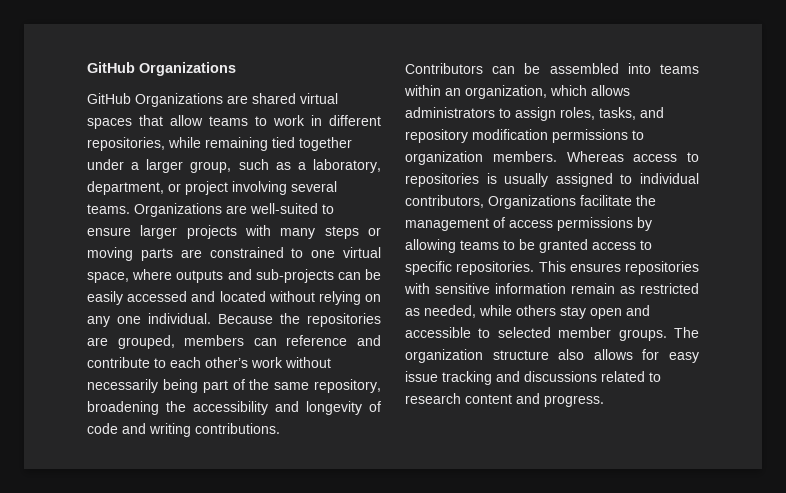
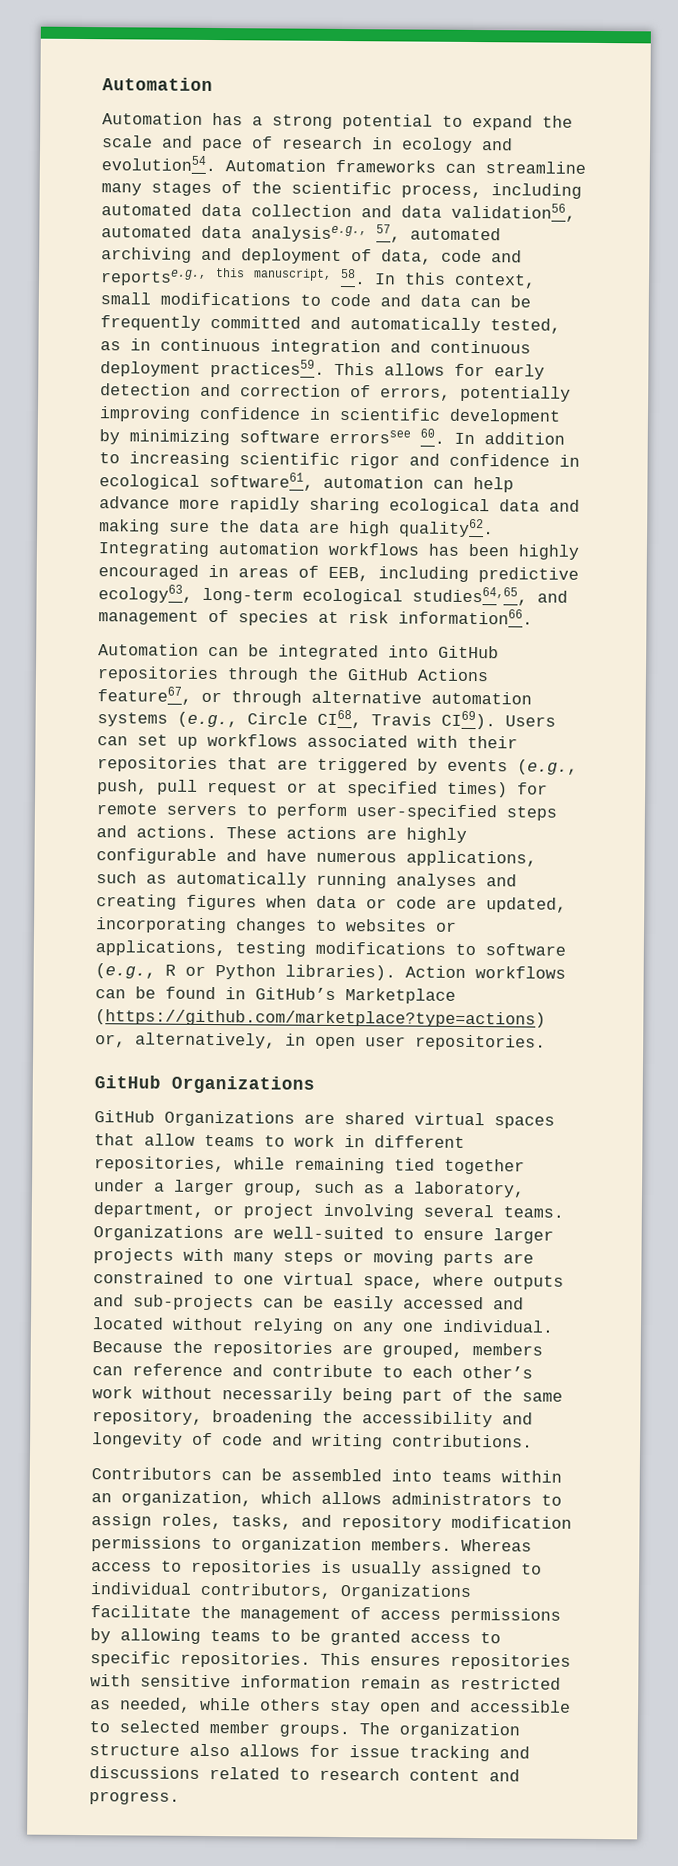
(87, 67) none -> [102,77,213,92] [102,112,573,131] [102,135,513,153] [101,155,586,174] [101,181,582,199] [101,202,576,222] [101,224,501,243] [101,247,522,265] [100,268,536,289] [100,292,531,308] [100,315,561,334] [100,338,531,356] [100,358,545,380] [100,383,571,402] [99,406,561,425] [99,428,565,446] [99,451,580,469] [99,471,514,493] [99,496,580,515] [99,518,494,538] [98,541,579,560] [98,564,579,583] [98,584,568,606] [98,608,533,626] [98,643,499,661] [97,666,489,683] [97,686,532,706] [97,709,556,730] [97,733,518,749] [97,756,578,775] [97,779,548,798] [96,803,557,821] [96,825,467,843] [96,848,537,867] [96,871,517,890] [96,894,567,913] [95,917,457,934] [95,940,566,957] [95,963,566,981] [95,986,456,1004] [95,1009,546,1028] [95,1032,546,1051] Automation // Automation has a strong potential to expand the scale and pace of research in ecology and evolution54. Automation frameworks can streamline many stages of the scientific process, including automated data collection and data validation56, automated data analysise.g., 57, automated archiving and deployment of data, code and reportse.g., this manuscript, 58. In this context, small modifications to code and data can be frequently committed and automatically tested, as in continuous integration and continuous deployment practices59. This allows for early detection and correction of errors, potentially improving confidence in scientific development by minimizing software errorssee 60. In addition to increasing scientific rigor and confidence in ecological software61, automation can help advance more rapidly sharing ecological data and making sure the data are high quality62. Integrating automation workflows has been highly encouraged in areas of EEB, including predictive ecology63, long-term ecological studies64,65, and management of species at risk information66. // Automation can be integrated into GitHub repositories through the GitHub Actions feature67, or through alternative automation systems (e.g., Circle CI68, Travis CI69). Users can set up workflows associated with their repositories that are triggered by events (e.g., push, pull request or at specified times) for remote servers to perform user-specified steps and actions. These actions are highly configurable and have numerous applications, such as automatically running analyses and creating figures when data or code are updated, incorporating changes to websites or applications, testing modifications to software (e.g., R or Python libraries). Action workflows can be found in GitHub’s Marketplace (https://github.com/marketplace?type=actions) or, alternatively, in open user repositories. //
[669,352,699,363] easy -> (340, 1751) none

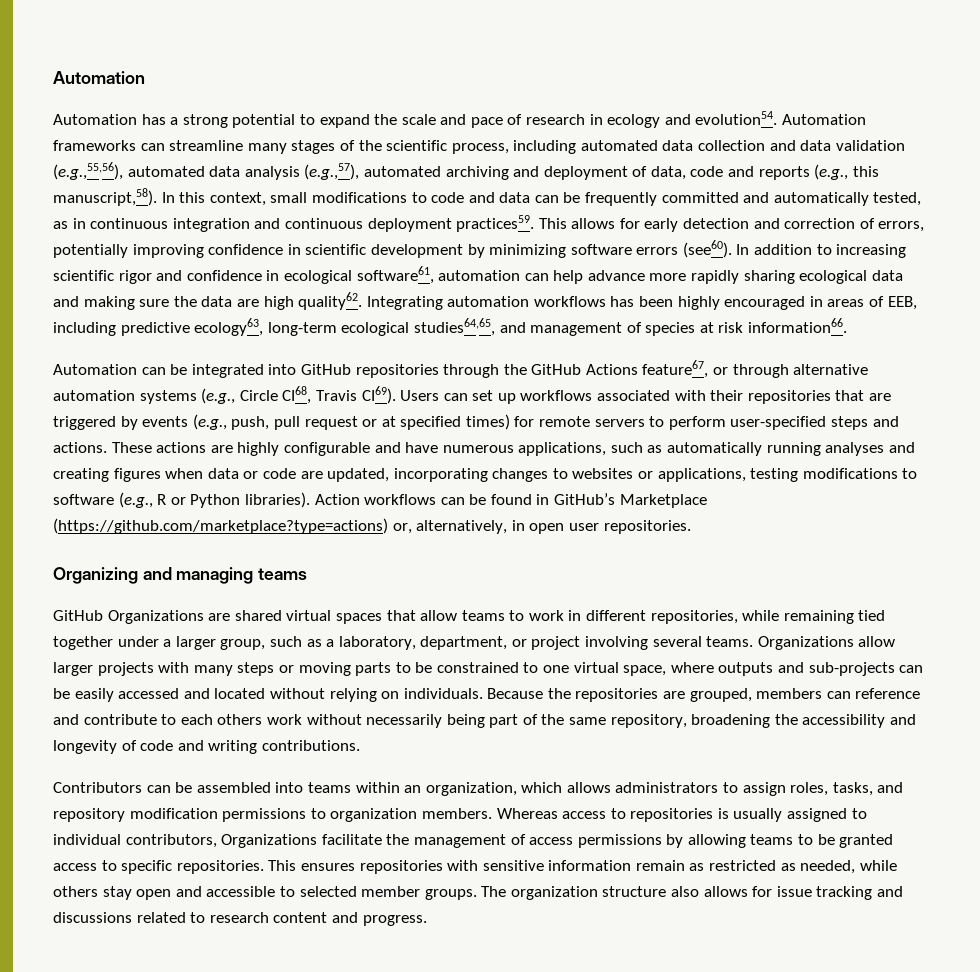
[451,202,576,222] [101,224,401,243] validation56, automated data analysise.g., 57, -> [835,140,905,151] [53,162,360,180] validation (e.g.,55,56), automated data analysis (e.g.,57),
[100,268,366,286] reportse.g., this manuscript, 58. -> [758,164,879,180] [53,188,157,206] reports (e.g., this manuscript,58).
[329,428,445,444] errorssee 60. -> [636,240,732,258] errors (see60).
[94,1075,315,1094] GitHub Organizations -> [53,567,308,584] Organizing and managing teams
[233,1226,484,1241] are well-suited to ensure -> [858,636,896,647] allow
[503,1253,534,1264] are -> [395,662,433,673] to be
[362,1319,554,1335] any one individual. -> [403,688,483,699] individuals.
[462,1365,533,1379] other’s -> [217,714,263,725] others

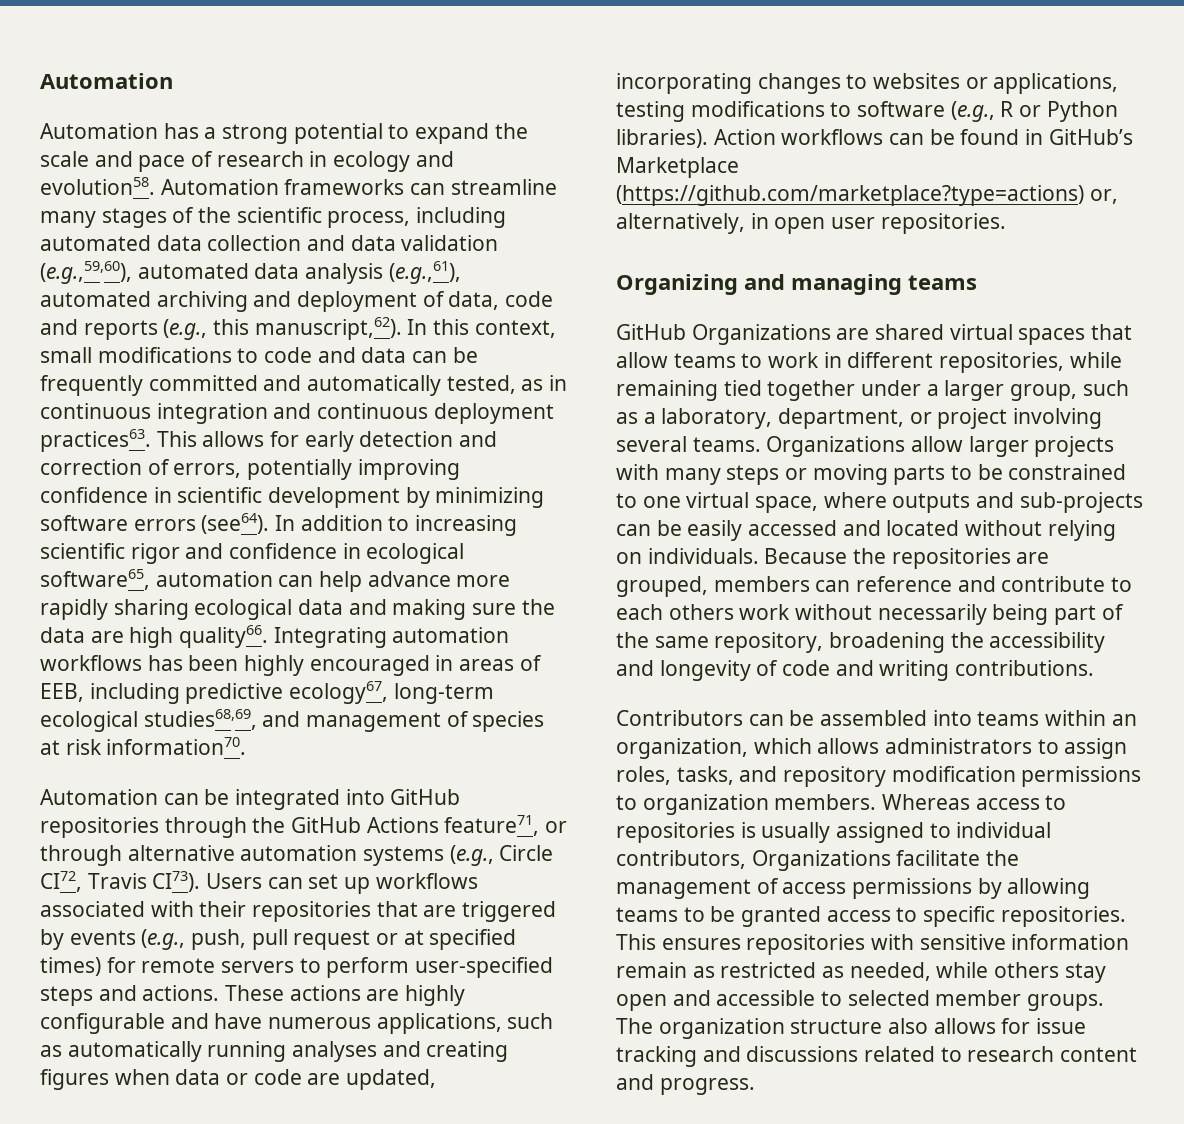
[695,111,778,125] evolution54. -> [40,177,155,195] evolution58.
[53,162,123,180] (e.g.,55,56), -> [40,261,132,284] (e.g.,59,60),
[304,163,360,180] (e.g.,57), -> [388,261,461,284] (e.g.,61),
[53,188,157,206] manuscript,58). -> [254,317,402,340] manuscript,62).
[456,215,535,232] practices59. -> [40,429,151,452] practices63.
[682,240,732,258] (see60). -> [201,513,270,534] (see64).
[356,266,434,284] software61, -> [40,569,150,590] software65,
[298,292,363,310] quality62. -> [179,625,269,648] quality66.
[194,318,264,336] ecology63, -> [289,681,389,704] ecology67,
[413,318,495,336] studies64,65, -> [143,709,257,730] studies68,69,
[748,318,848,333] information66. -> [106,737,247,755] information70.
[642,360,709,378] feature67, -> [444,815,540,836] feature71,
[282,386,396,404] CI68, Travis CI69). -> [40,871,201,892] CI72, Travis CI73).

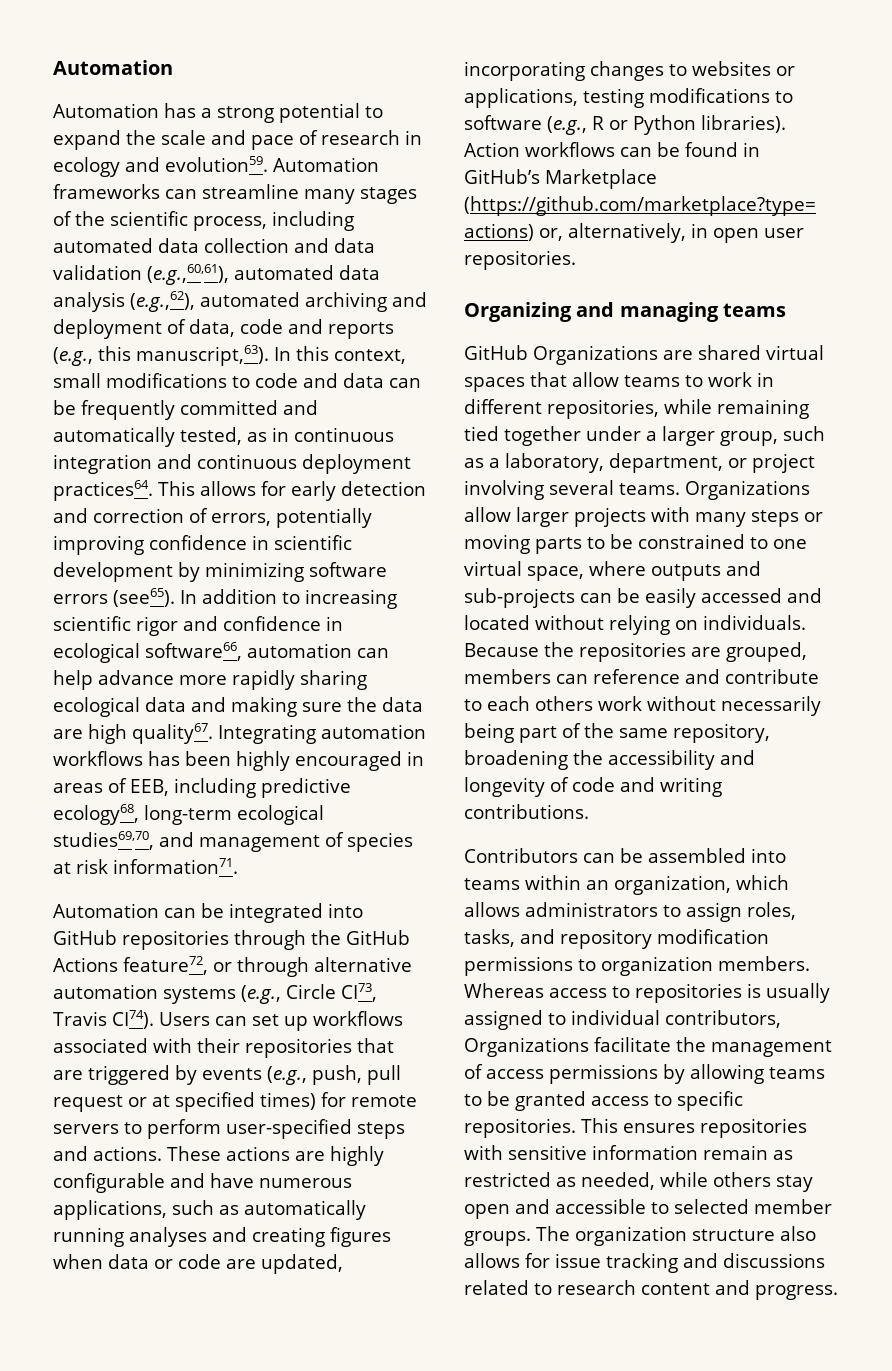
[40,177,155,195] evolution58. -> [165,156,268,172] evolution59.
[40,261,132,284] (e.g.,59,60), -> [147,264,229,285] (e.g.,60,61),
[388,261,461,284] (e.g.,61), -> [130,291,195,312] (e.g.,62),
[254,317,402,340] manuscript,62). -> [136,345,269,366] manuscript,63).
[40,429,151,452] practices63. -> [53,480,153,501] practices64.
[201,513,270,534] (see64). -> [113,588,175,607] (see65).
[40,569,150,590] software65, -> [145,642,242,661] software66,
[179,625,269,648] quality66. -> [132,723,213,744] quality67.
[289,681,389,704] ecology67, -> [53,804,139,825] ecology68,
[143,709,257,730] studies68,69, -> [53,831,154,850] studies69,70,
[106,737,247,755] information70. -> [113,858,238,874] information71.
[444,815,540,836] feature71, -> [123,956,208,975] feature72,
[40,871,201,892] CI72, Travis CI73). -> [341,983,377,1002] [53,1010,154,1029] CI73, Travis CI74).

